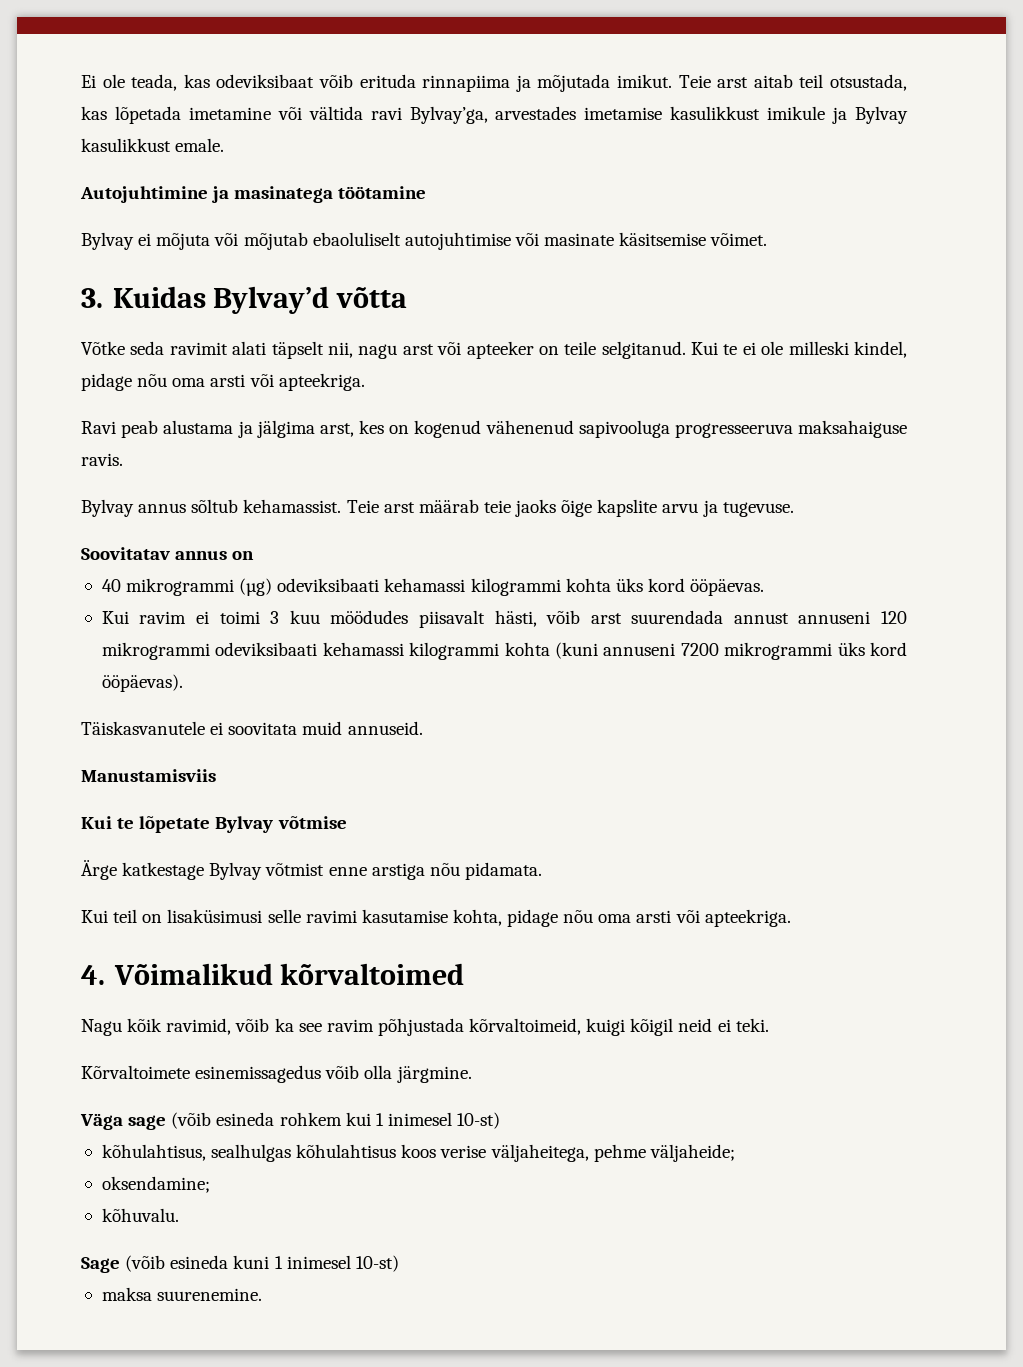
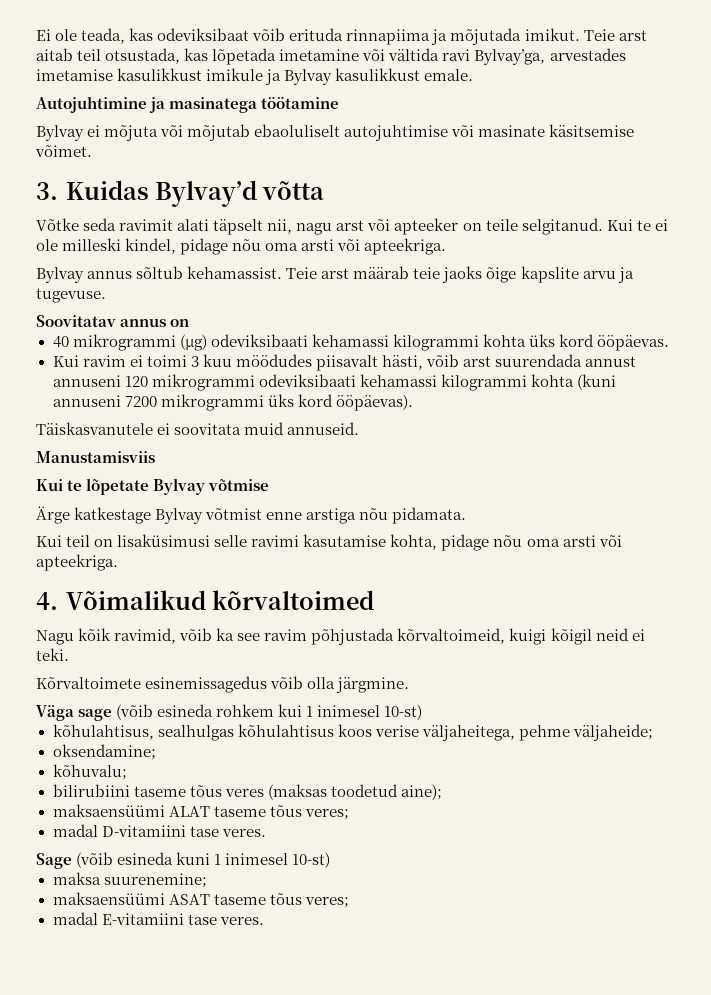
[81,420,907,438] [81,453,123,466] // Ravi peab alustama ja jälgima arst, kes on kogenud vähenenud sapivooluga progresseeruva maksahaiguse ravis. -> (447, 246) none
[101,1208,179,1222] kõhuvalu. -> [52,764,127,780] [52,784,442,800] [52,804,349,820] [52,824,266,837] kõhuvalu; // bilirubiini taseme tõus veres (maksas toodetud aine); // maksaensüümi ALAT taseme tõus veres; // madal D-vitamiini tase veres.
[157,1288,263,1301] suurenemine. -> [103,873,207,888] [52,892,349,908] [52,912,264,925] suurenemine; // maksaensüümi ASAT taseme tõus veres; // madal E-vitamiini tase veres.

